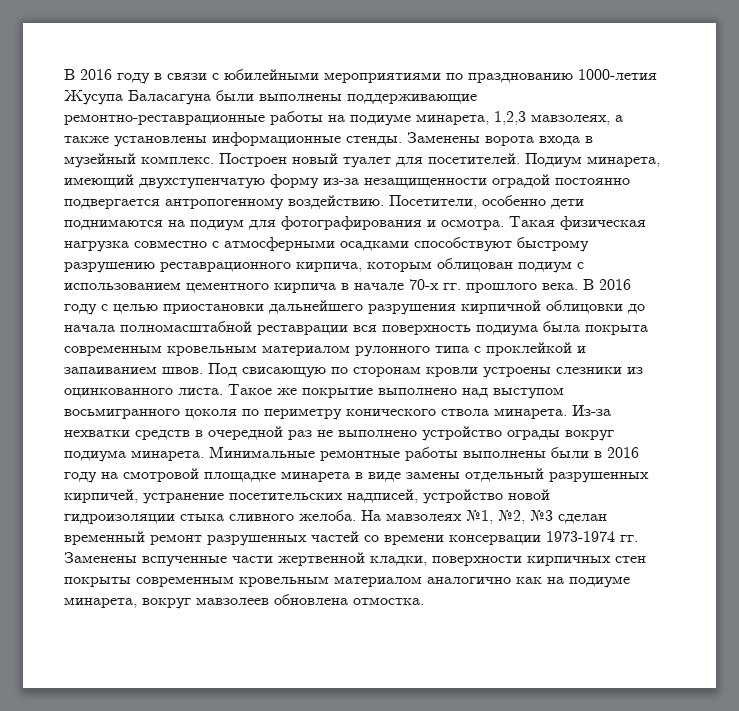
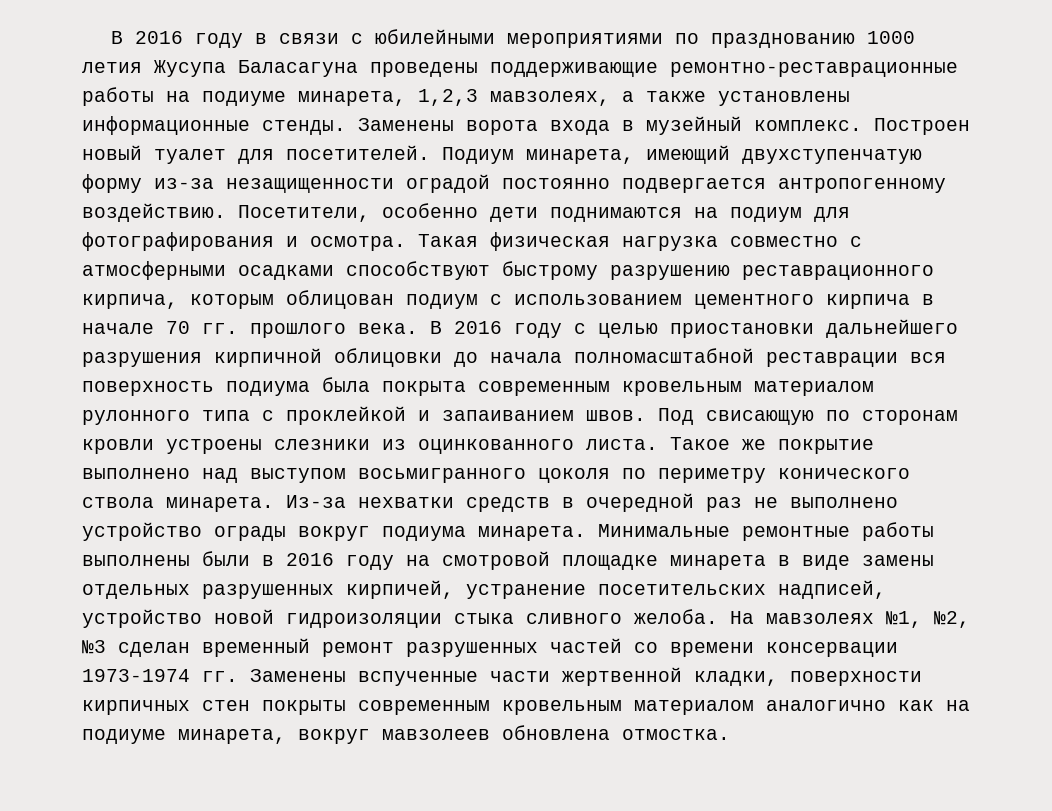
[578,69,657,80] [64,90,342,105] 1000-летия Жусупа Баласагуна были выполнены -> [867,31,916,44] [82,60,478,77] 1000 летия Жусупа Баласагуна проведены
[409,279,439,290] 70-х -> [166,321,190,334] 70
[465,468,544,482] отдельный -> [82,584,190,599] отдельных

